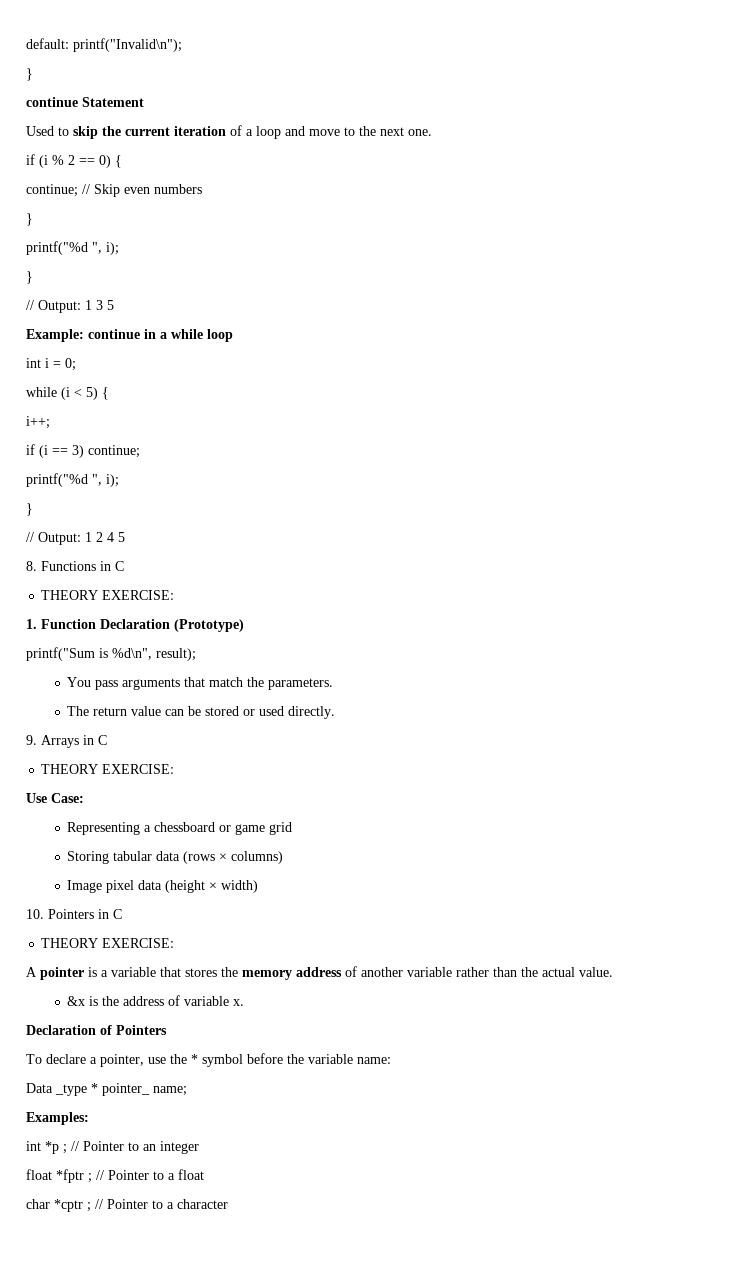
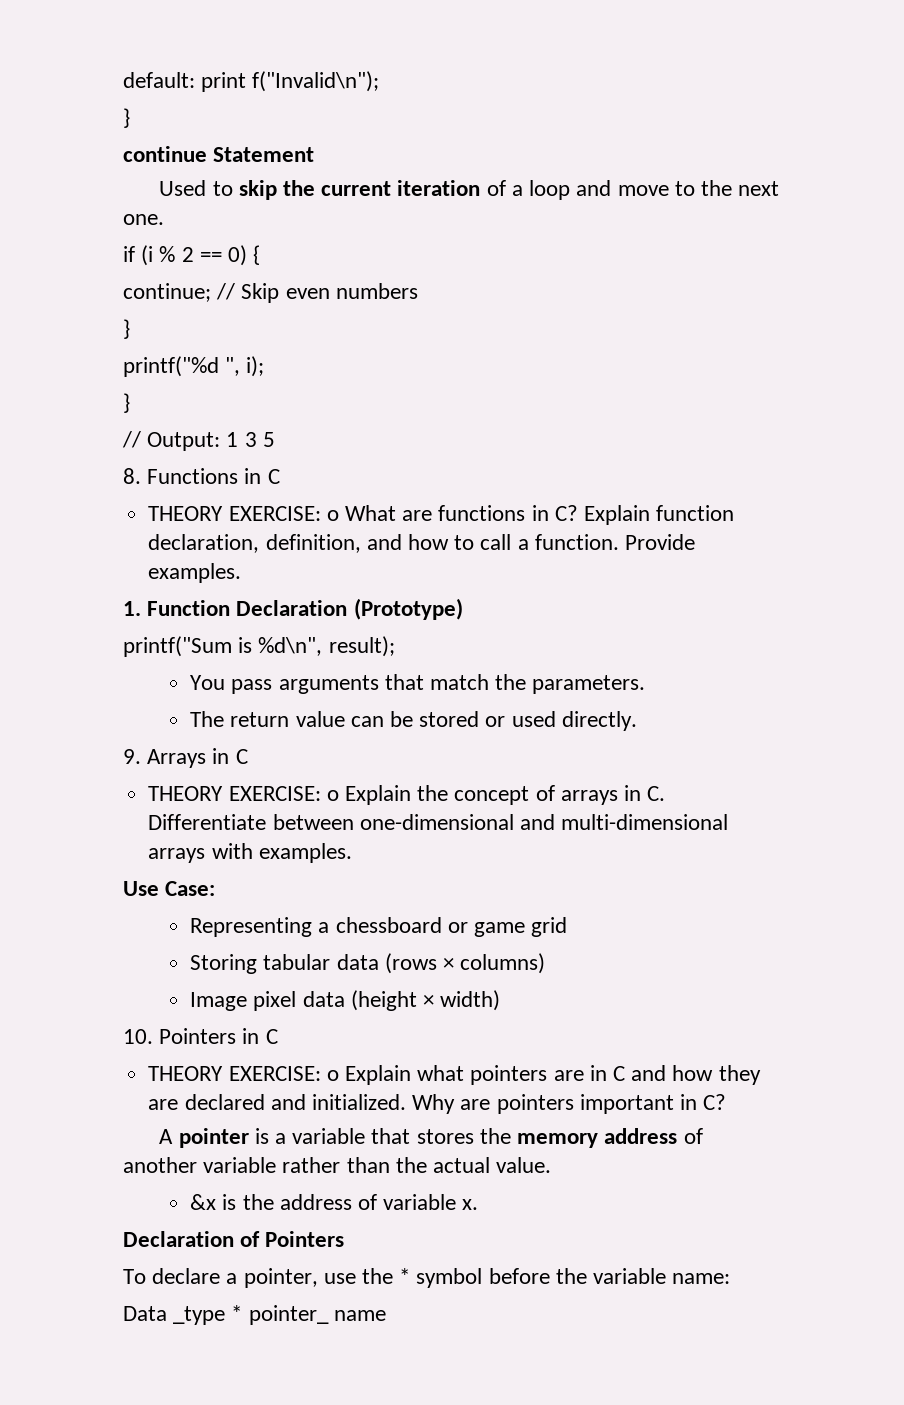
[73,38,182,52] printf("Invalid\n"); -> [201,71,380,92] print f("Invalid\n");
[26,329,233,342] [26,358,76,371] [26,387,109,400] [26,416,50,429] [26,444,140,458] [26,473,119,487] [26,503,33,516] [26,532,125,545] // Example: continue in a while loop // int i = 0; // while (i < 5) { // i++; // if (i == 3) continue; // printf("%d ", i); // } // // Output: 1 2 4 5 -> (275, 439) none
(175, 595) none -> [326,505,735,525] [148,534,695,553] [148,563,242,583] o What are functions in C? Explain function declaration, definition, and how to call a function. Provide examples.
(175, 769) none -> [326,785,666,805] [148,814,729,830] [148,843,352,863] o Explain the concept of arrays in C. Differentiate between one-dimensional and multi-dimensional arrays with examples.
(175, 943) none -> [326,1065,761,1085] [148,1094,727,1114] o Explain what pointers are in C and how they are declared and initialized. Why are pointers important in C?
[153,1086,187,1096] [26,1112,89,1125] [26,1141,199,1154] [26,1169,204,1183] [26,1199,228,1212] name; // Examples: // int *p ; // Pointer to an integer // float *fptr ; // Pointer to a float // char *cptr ; // Pointer to a character -> [333,1310,386,1321] name

